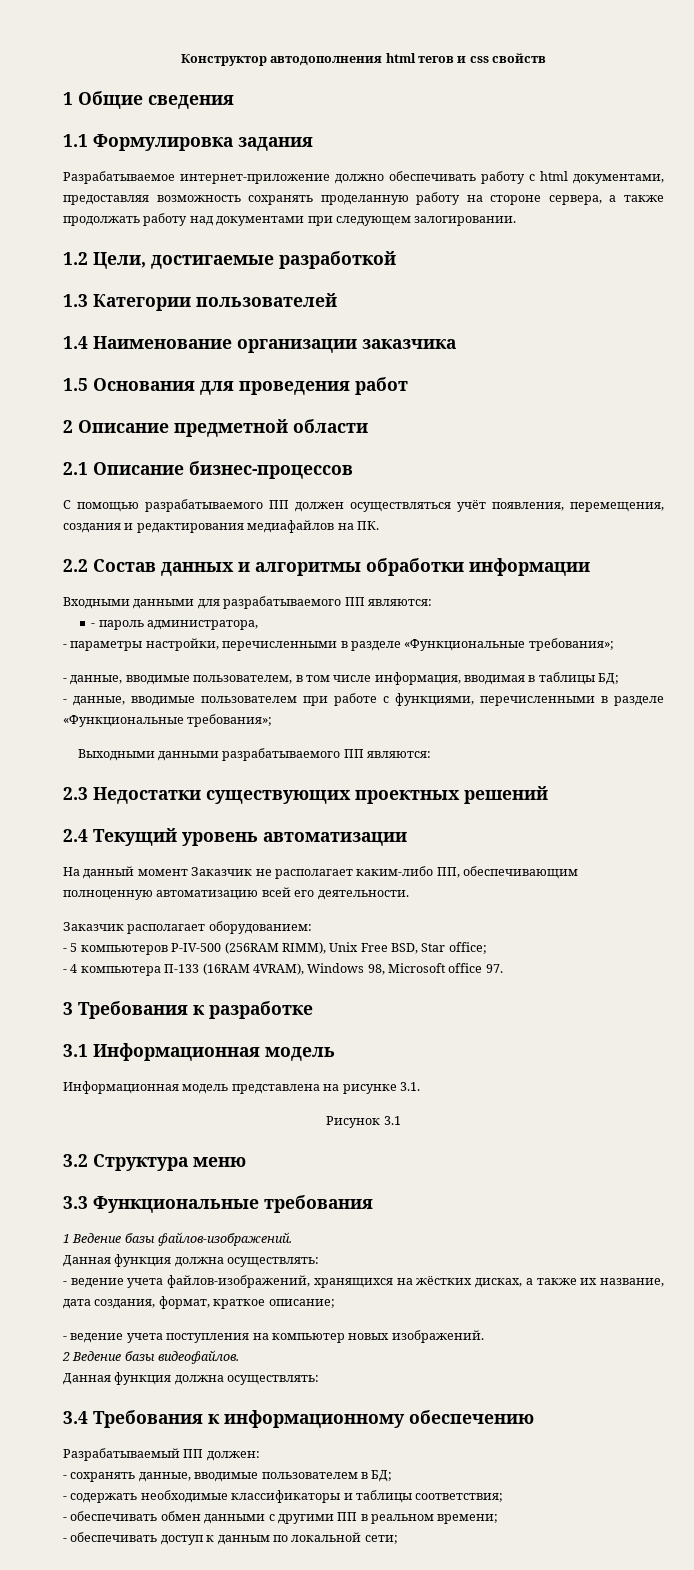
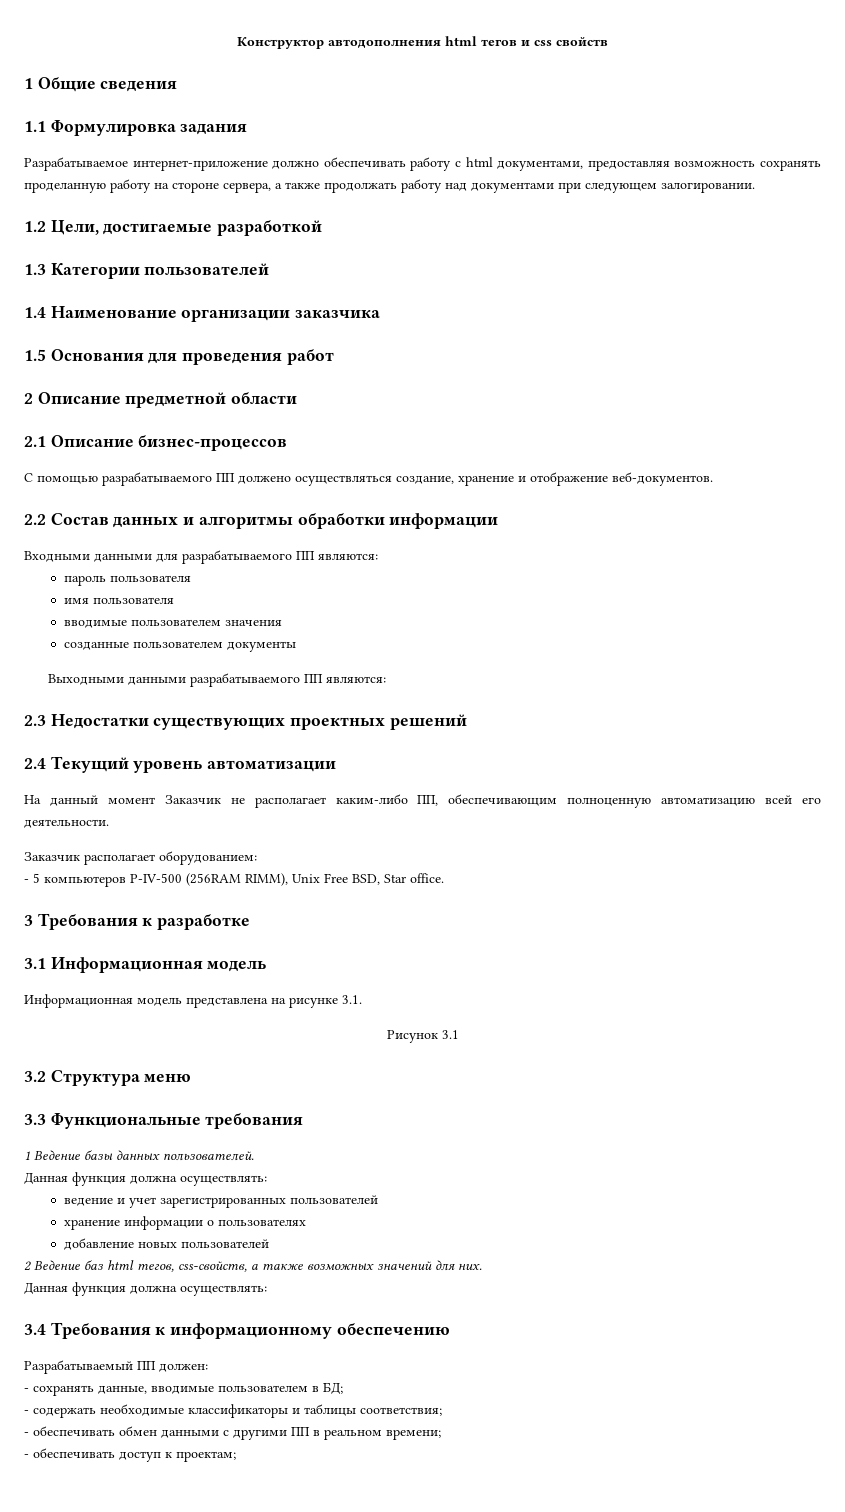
[295,500,664,512] [63,520,379,533] должен осуществляться учёт появления, перемещения, создания и редактирования медиафайлов на ПК. -> [238,472,713,486] должено осуществляться создание, хранение и отображение веб-документов.
[91,620,259,630] [63,638,614,651] [63,672,620,685] [63,693,664,706] [63,714,273,727] - пароль администратора, // - параметры настройки, перечисленными в разделе «Функциональные требования»; // - данные, вводимые пользователем, в том числе информация, вводимая в таблицы БД; // - данные, вводимые пользователем при работе с функциями, перечисленными в разделе «Функциональные требования»; -> [63,575,191,586] [63,597,174,604] [63,619,282,628] [63,641,296,652] пароль пользователя // имя пользователя // вводимые пользователем значения // созданные пользователем документы
[448,942,487,954] [63,963,503,976] office; // - 4 компьютера П-133 (16RAM 4VRAM), Windows 98, Microsoft office 97. -> [410,873,444,883] office.
[158,1232,293,1246] [63,1254,320,1267] [63,1275,665,1288] [63,1296,335,1309] [63,1330,484,1343] [62,1350,240,1364] файлов-изображений. // Данная функция должна осуществлять: // - ведение учета файлов-изображений, хранящихся на жёстких дисках, а также их название, дата создания, формат, краткое описание; // - ведение учета поступления на компьютер новых изображений. // 2 Ведение базы видеофайлов. -> [116,1150,254,1161] [24,1172,267,1186] [63,1195,378,1208] [63,1216,306,1230] [63,1238,269,1250] [24,1260,482,1272] данных пользователей. // Данная функция должна осуществлять: // ведение и учет зарегистрированных пользователей // хранение информации о пользователях // добавление новых пользователей // 2 Ведение баз html тегов, css-свойств, а также возможных значений для них.
[217,1532,398,1545] данным по локальной сети; -> [176,1451,236,1462] проектам;

